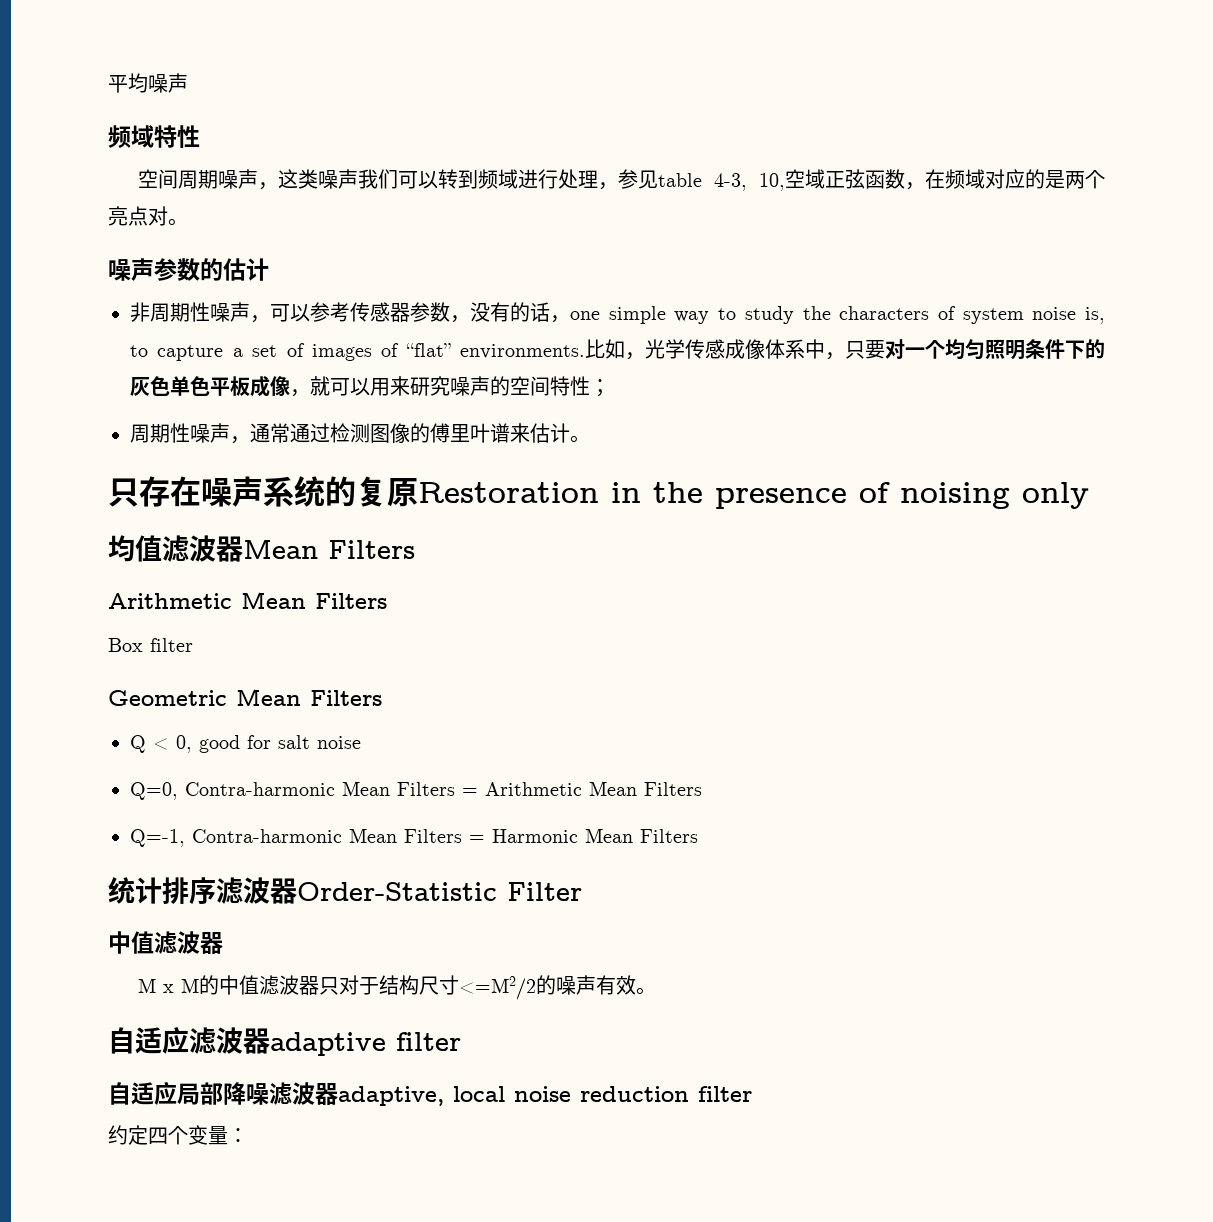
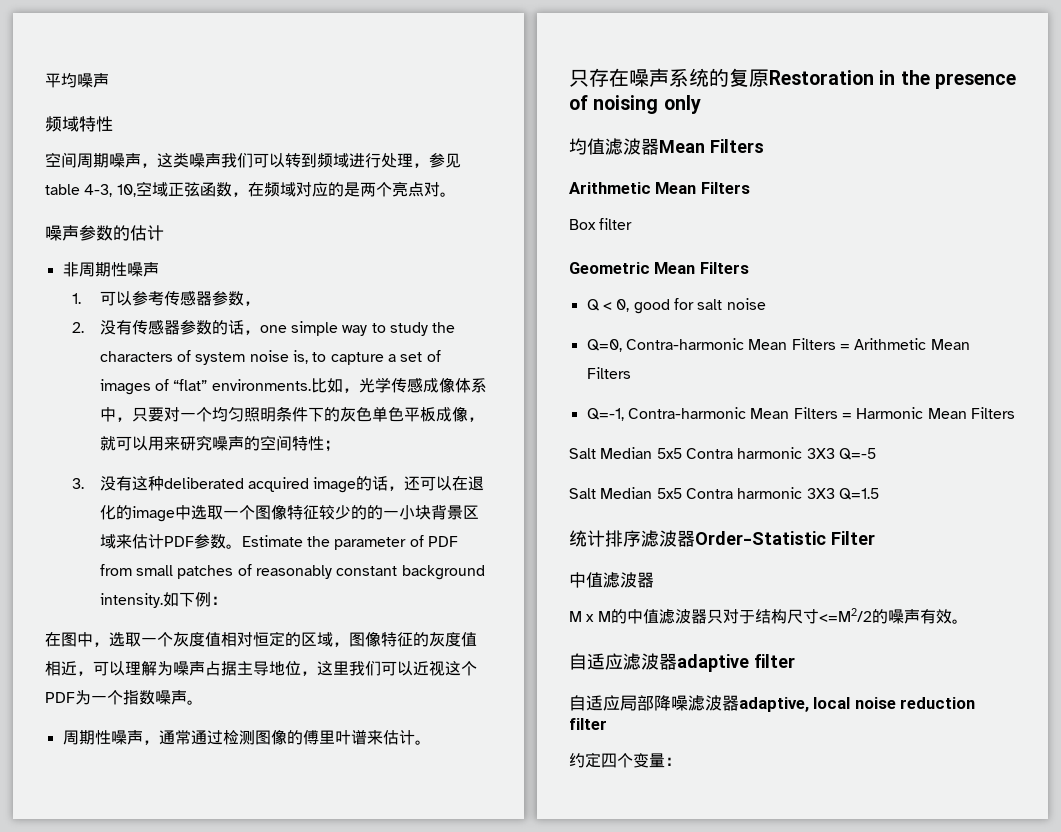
[250,315,270,323] ， -> [72,293,82,304] // 1.
[470,302,510,322] 没有 -> [72,319,212,335] // 2.没有传感器参数
(610, 388) none -> [72,476,485,493] [99,505,479,522] [99,534,459,550] [99,564,485,580] [99,592,227,608] [45,631,477,647] [45,660,477,676] [45,690,203,705] // 3.没有这种deliberated acquired image的话，还可以在退化的image中选取一个图像特征较少的的一小块背景区域来估计PDF参数。Estimate the parameter of PDF from small patches of reasonably constant background intensity.如下例： // 在图中，选取一个灰度值相对恒定的区域，图像特征的灰度值相近，可以理解为噪声占据主导地位，这里我们可以近视这个PDF为一个指数噪声。
(698, 836) none -> [569,447,876,460] [569,487,879,500] // Salt Median 5x5 Contra harmonic 3X3 Q=-5 // Salt Median 5x5 Contra harmonic 3X3 Q=1.5

